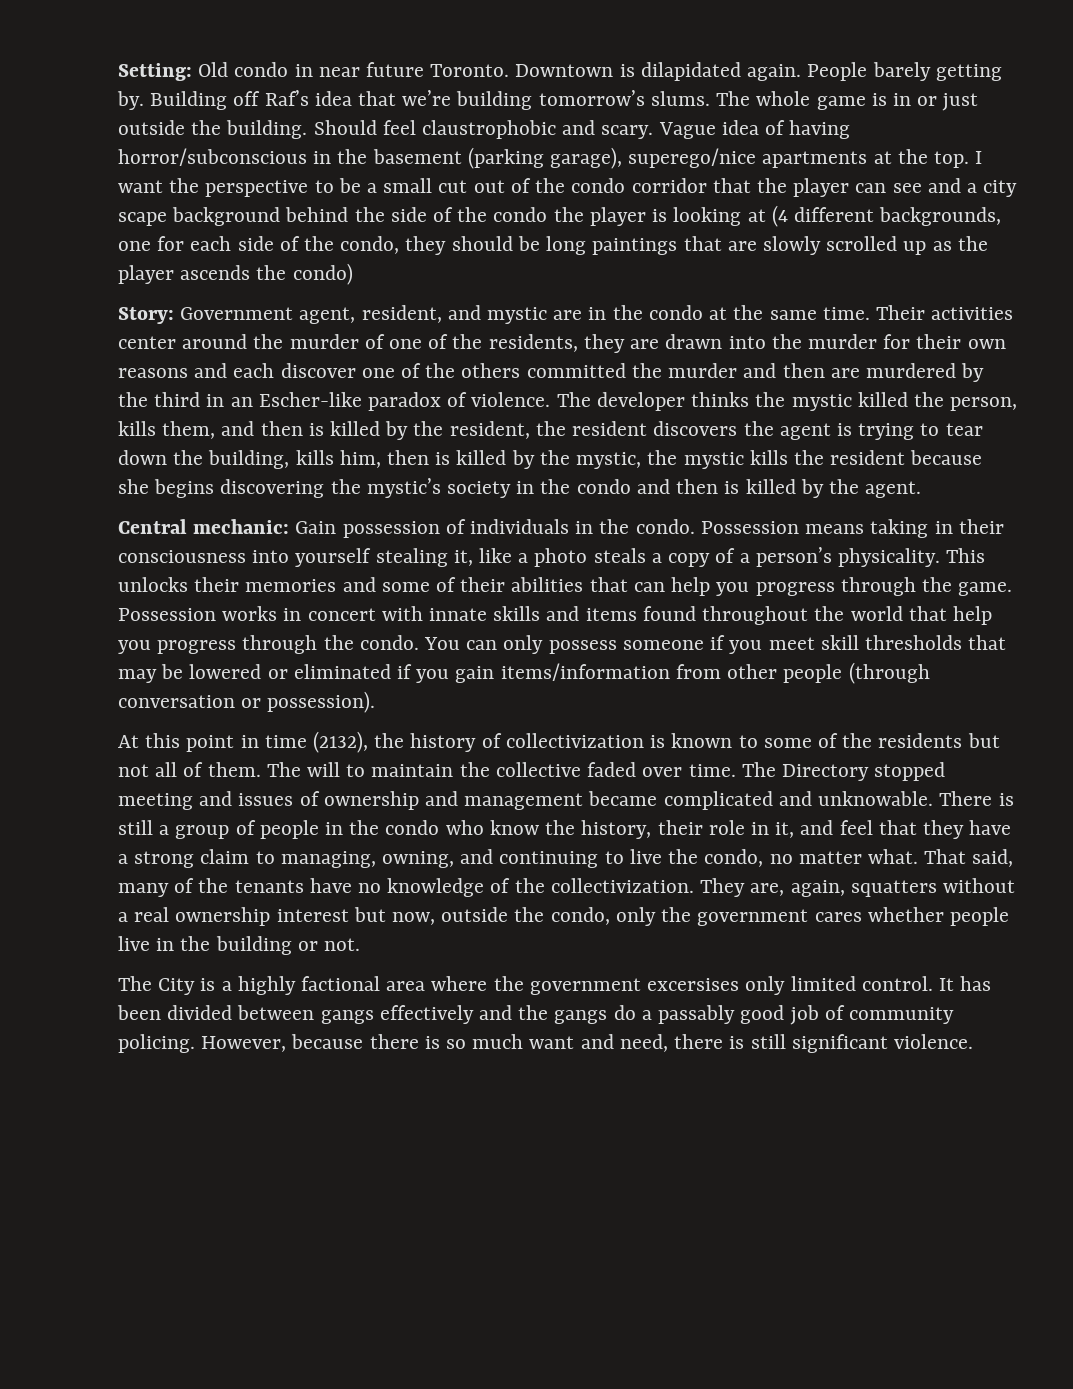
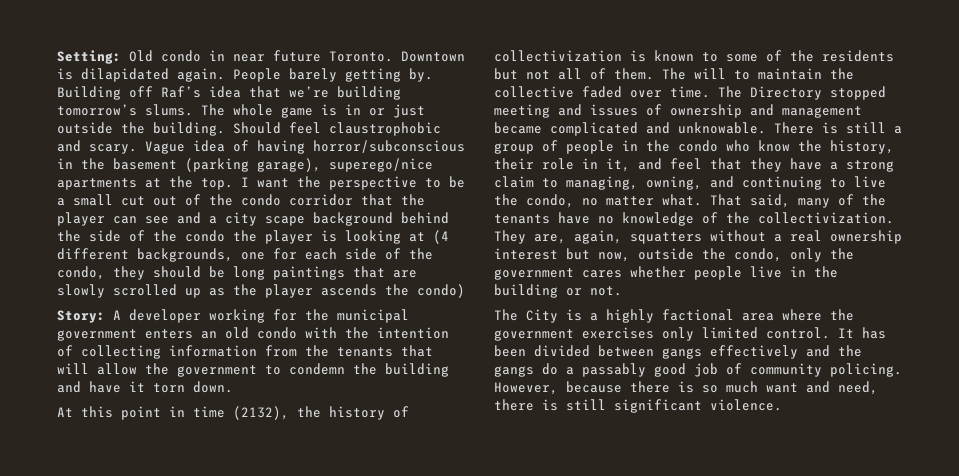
[180,305,1014,324] [118,334,1006,353] [118,363,985,382] [118,392,1018,411] [118,421,983,440] [118,450,983,469] [118,478,922,498] [118,519,1004,538] [118,547,986,567] [118,577,1013,596] [118,606,992,625] [118,635,1007,654] [118,662,930,684] [118,691,376,713] Government agent, resident, and mystic are in the condo at the same time. Their activities center around the murder of one of the residents, they are drawn into the murder for their own reasons and each discover one of the others committed the murder and then are murdered by the third in an Escher-like paradox of violence. The developer thinks the mystic killed the person, kills them, and then is killed by the resident, the resident discovers the agent is trying to tear down the building, kills him, then is killed by the mystic, the mystic kills the resident because she begins discovering the mystic’s society in the condo and then is killed by the agent. // Central mechanic: Gain possession of individuals in the condo. Possession means taking in their consciousness into yourself stealing it, like a photo steals a copy of a person’s physicality. This unlocks their memories and some of their abilities that can help you progress through the game. Possession works in concert with innate skills and items found throughout the world that help you progress through the condo. You can only possess someone if you meet skill thresholds that may be lowered or eliminated if you gain items/information from other people (through conversation or possession). -> [113,309,409,323] [57,327,449,341] [57,345,433,359] [57,363,449,377] [57,381,233,393] A developer working for the municipal government enters an old condo with the intention of collecting information from the tenants that will allow the government to condemn the building and have it torn down.
[647,978,740,991] excersises -> [582,327,654,339] exercises

